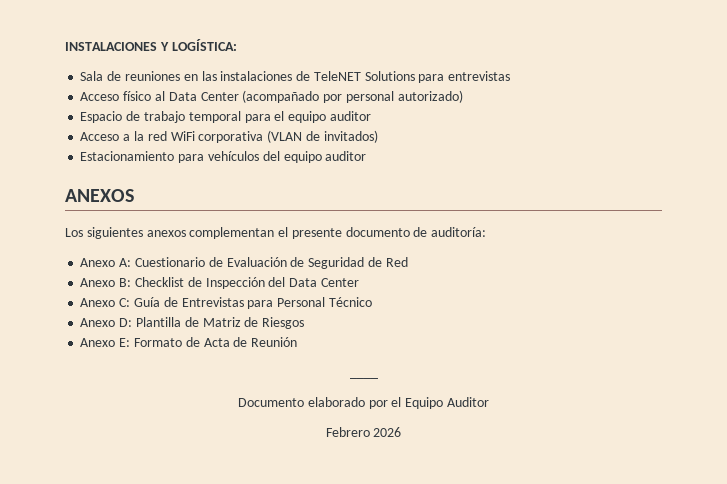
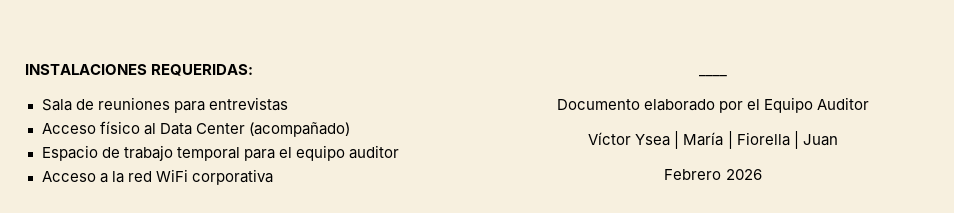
[159,39,237,51] Y LOGÍSTICA: -> [151,64,254,76] REQUERIDAS:
[183,71,415,81] en las instalaciones de TeleNET Solutions -> (170, 103) none
[242,90,463,103] (acompañado por personal autorizado) -> [248,122,350,137] (acompañado)
[267,130,378,143] [80,151,367,163] [65,189,134,202] [65,227,487,239] [80,257,408,269] [80,277,359,289] [80,297,372,309] [80,317,305,329] [80,337,298,347] (VLAN de invitados) // Estacionamiento para vehículos del equipo auditor // ANEXOS // Los siguientes anexos complementan el presente documento de auditoría: // Anexo A: Cuestionario de Evaluación de Seguridad de Red // Anexo B: Checklist de Inspección del Data Center // Anexo C: Guía de Entrevistas para Personal Técnico // Anexo D: Plantilla de Matriz de Riesgos // Anexo E: Formato de Acta de Reunión -> (273, 177) none
(489, 402) none -> [588,131,838,149] // Víctor Ysea | María | Fiorella | Juan

